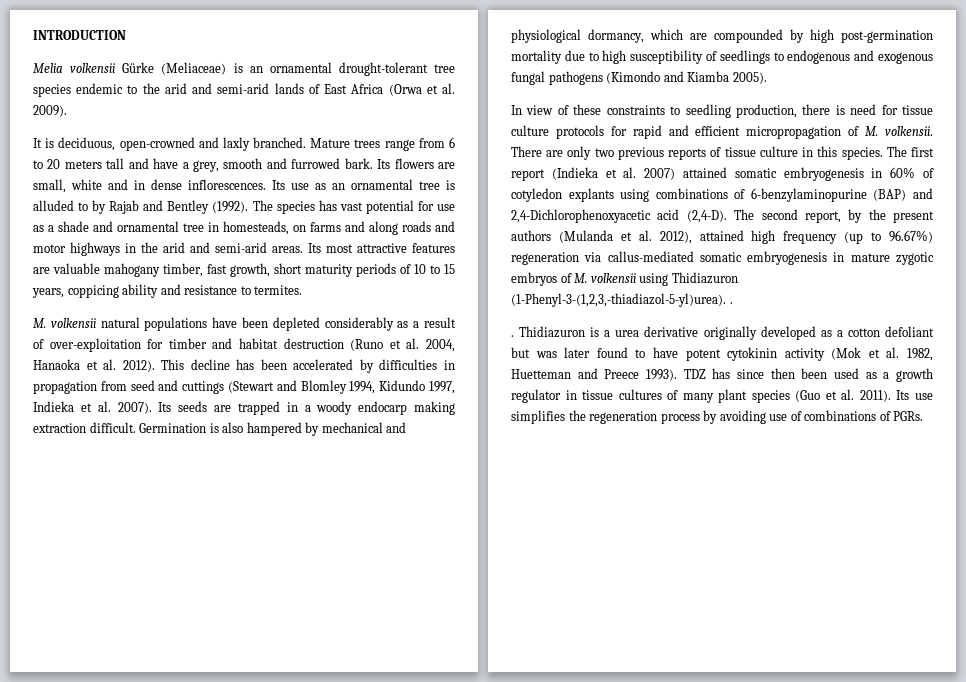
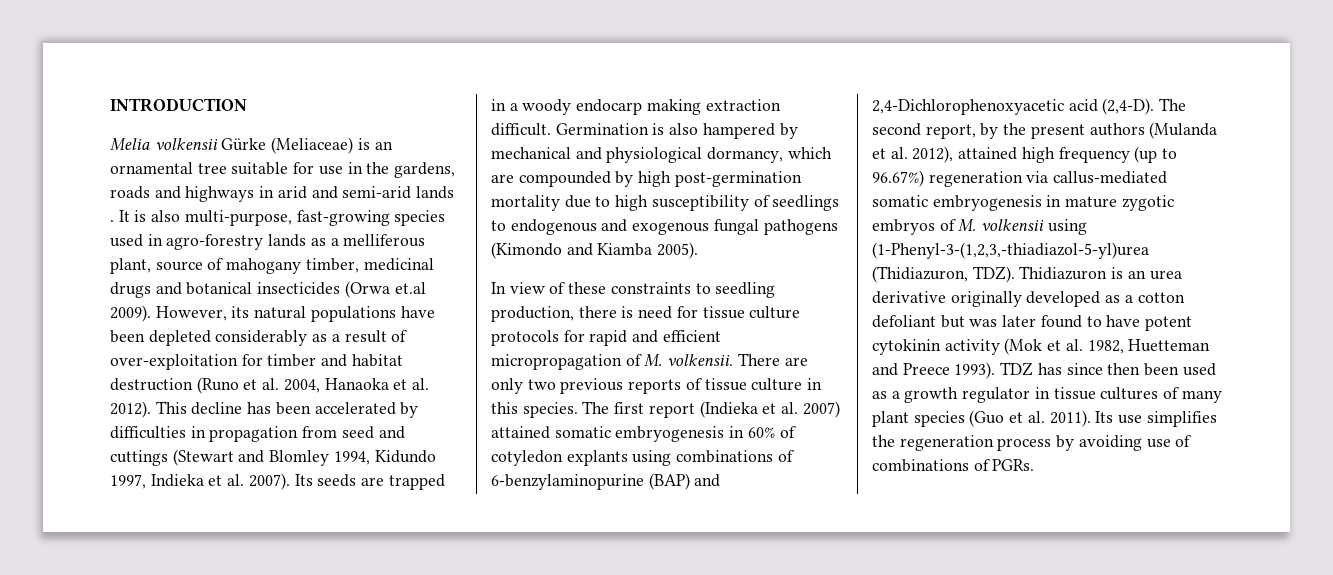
[338,62,455,76] [33,83,455,97] [33,105,67,117] [33,137,456,151] [33,158,456,172] [33,179,455,193] [33,200,456,214] [33,221,455,235] [33,242,455,256] [33,263,455,277] [32,284,303,298] [33,318,96,328] drought-tolerant tree species endemic to the arid and semi-arid lands of East Africa (Orwa et al. 2009). // It is deciduous, open-crowned and laxly branched. Mature trees range from 6 to 20 meters tall and have a grey, smooth and furrowed bark. Its flowers are small, white and in dense inflorescences. Its use as an ornamental tree is alluded to by Rajab and Bentley (1992). The species has vast potential for use as a shade and ornamental tree in homesteads, on farms and along roads and motor highways in the arid and semi-arid areas. Its most attractive features are valuable mahogany timber, fast growth, short maturity periods of 10 to 15 years, coppicing ability and resistance to termites. // M. volkensii -> [197,162,456,178] [110,186,455,202] [110,210,446,226] [110,234,426,250] [110,258,434,274] [110,281,426,298] [110,305,250,322] tree suitable for use in the gardens, roads and highways in arid and semi-arid lands . It is also multi-purpose, fast-growing species used in agro-forestry lands as a melliferous plant, source of mahogany timber, medicinal drugs and botanical insecticides (Orwa et.al 2009). However, its
[671,272,738,284] [511,293,733,307] [511,335,514,337] Thidiazuron (1-Phenyl-3-(1,2,3,-thiadiazol-5-yl)urea). . // . -> [872,242,1149,259] [872,266,1015,283] (1-Phenyl-3-(1,2,3,-thiadiazol-5-yl)urea (Thidiazuron, TDZ).
[604,330,611,337] a -> [1127,270,1146,279] an

